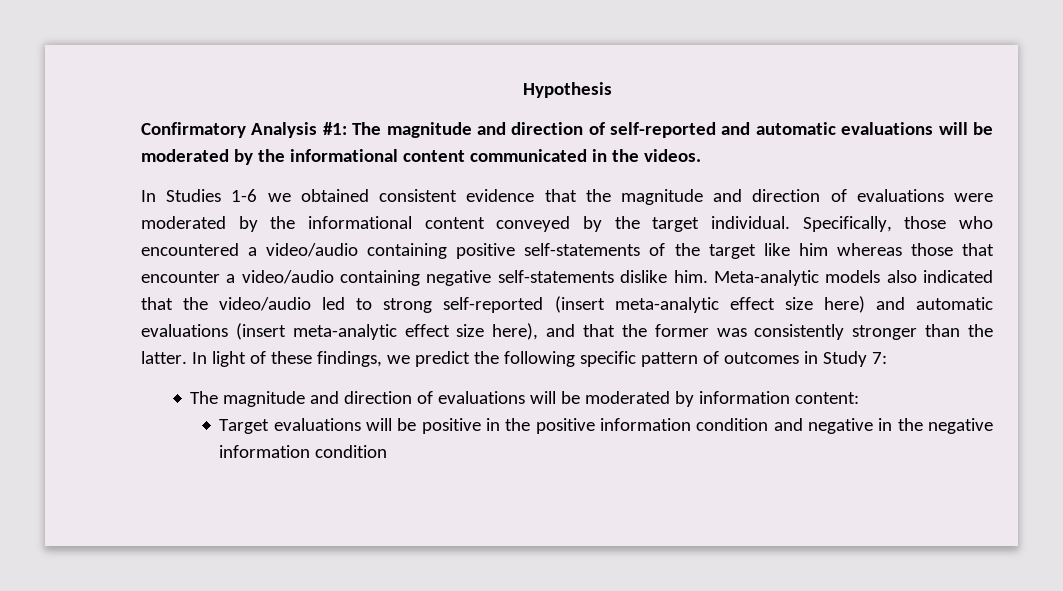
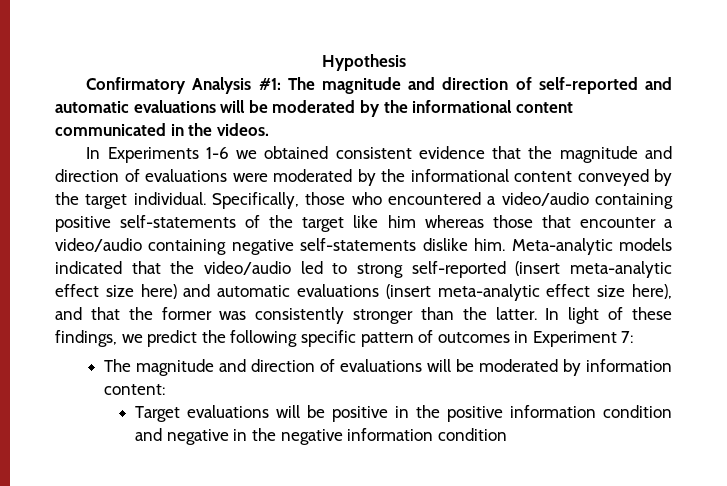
[166,189,222,202] Studies -> [107,147,199,163] Experiments
[886,270,917,283] also -> (673, 244) none
[822,351,867,367] Study -> [532,331,617,347] Experiment

